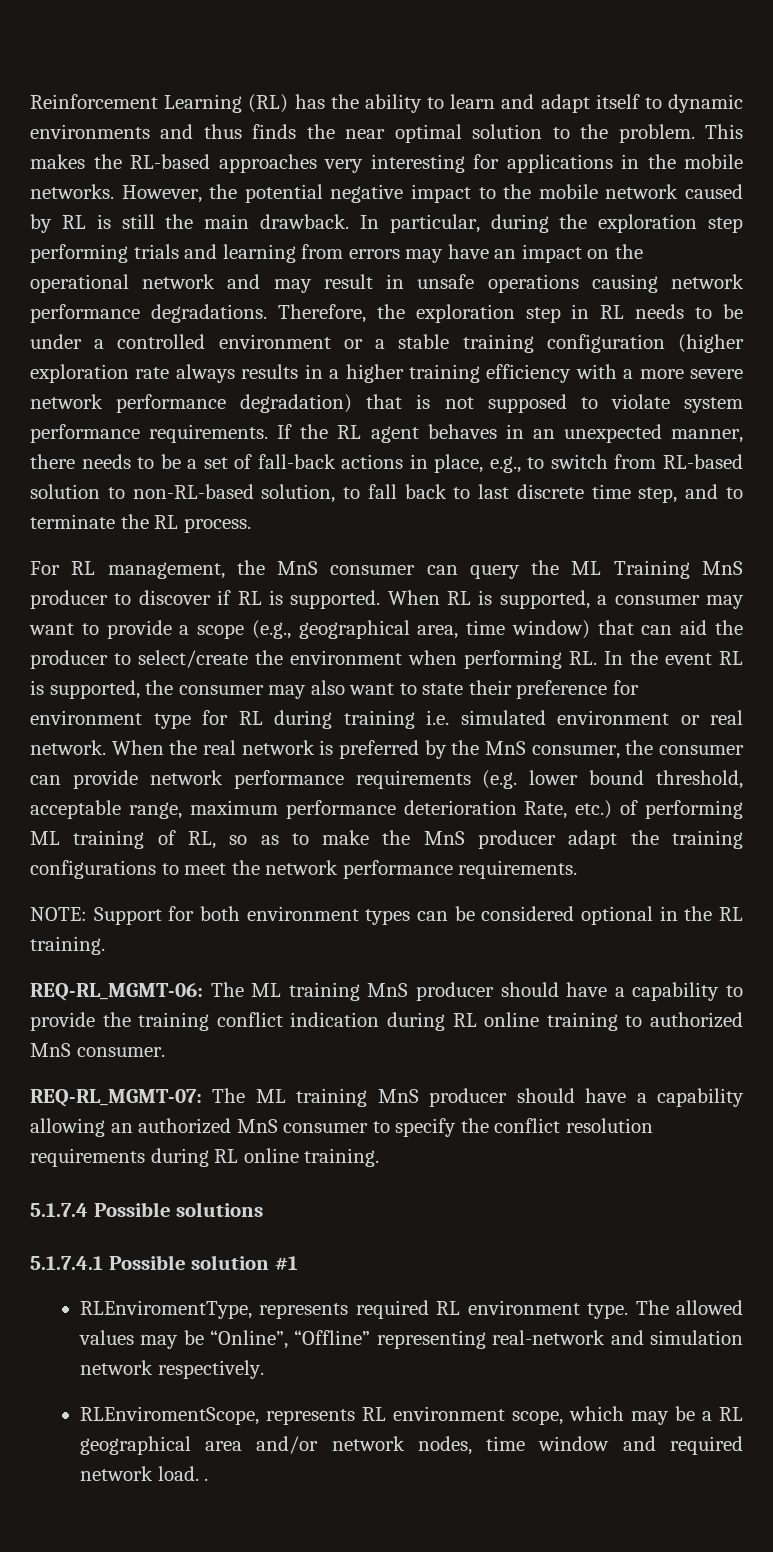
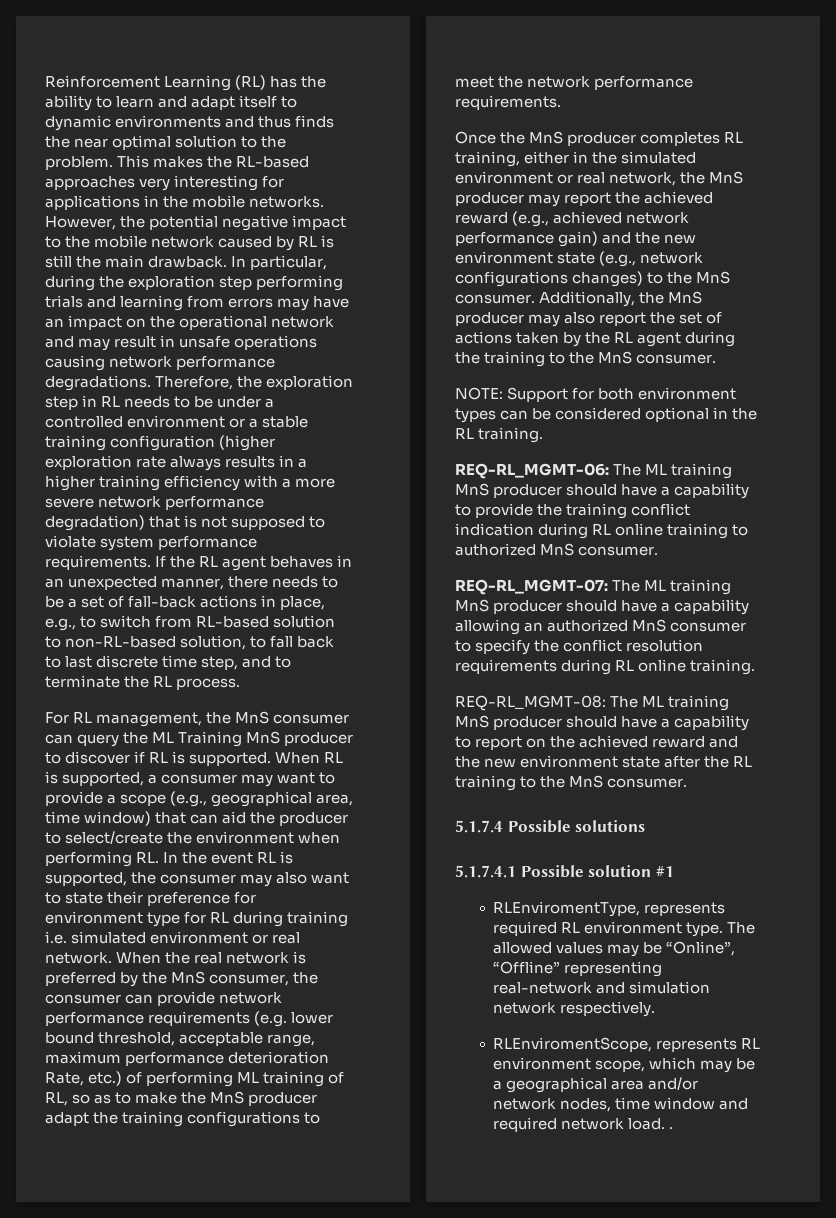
(578, 869) none -> [455,131,744,146] [455,151,697,167] [455,171,744,186] [455,191,714,207] [455,211,690,227] [455,231,697,247] [455,251,704,267] [455,271,731,287] [455,291,703,307] [455,312,723,327] [455,331,736,347] [455,351,717,367] // Once the MnS producer completes RL training, either in the simulated environment or real network, the MnS producer may report the achieved reward (e.g., achieved network performance gain) and the new environment state (e.g., network configurations changes) to the MnS consumer. Additionally, the MnS producer may also report the set of actions taken by the RL agent during the training to the MnS consumer.
(380, 1157) none -> [455,695,730,711] [455,715,750,731] [455,735,739,750] [455,755,753,768] [455,775,688,791] // REQ-RL_MGMT-08: The ML training MnS producer should have a capability to report on the achieved reward and the new environment state after the RL training to the MnS consumer.
[719,1407,743,1421] RL -> (503, 1085) none

